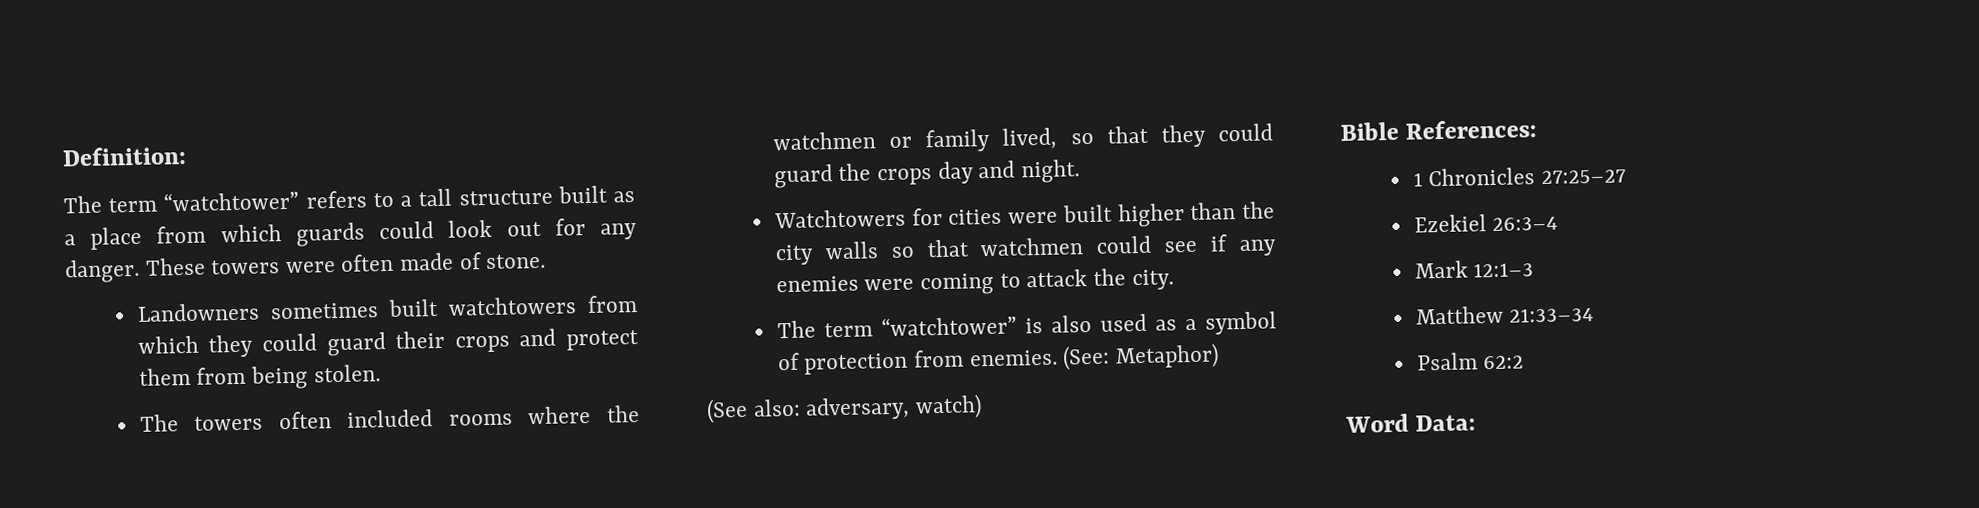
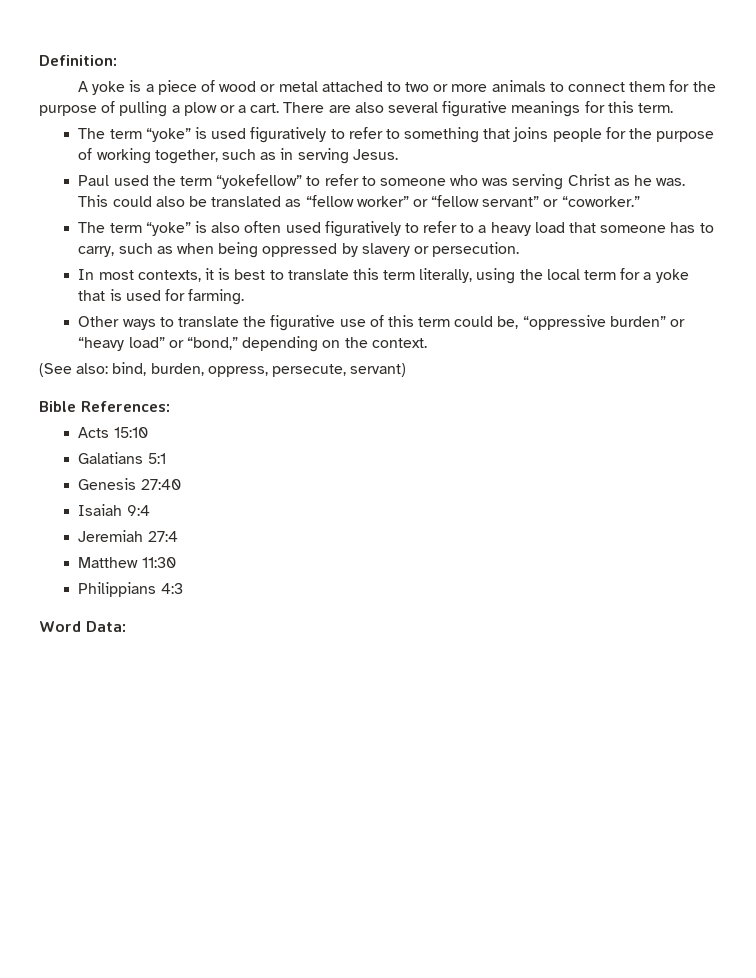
[63,185,635,214] [64,218,637,250] [64,252,547,284] [136,295,638,322] [137,328,639,358] [138,364,381,390] [139,405,640,432] [772,123,1273,153] [773,159,1080,189] [773,201,1275,229] [774,234,1277,266] [775,268,1174,296] [776,315,1017,339] The term “watchtower” refers to a tall structure built as a place from which guards could look out for any danger. These towers were often made of stone. // Landowners sometimes built watchtowers from which they could guard their crops and protect them from being stolen. // The towers often included rooms where the watchmen or family lived, so that they could guard the crops day and night. // Watchtowers for cities were built higher than the city walls so that watchmen could see if any enemies were coming to attack the city. // The term “watchtower” -> [78,80,716,95] [39,101,673,117] [78,127,715,143] [78,148,398,164] [78,174,686,190] [78,195,640,207] [78,222,191,236] A yoke is a piece of wood or metal attached to two or more animals to connect them for the purpose of pulling a plow or a cart. There are also several figurative meanings for this term. // The term “yoke” is used figuratively to refer to something that joins people for the purpose of working together, such as in serving Jesus. // Paul used the term “yokefellow” to refer to someone who was serving Christ as he was. This could also be translated as “fellow worker” or “fellow servant” or “coworker.” // The term “yoke”
[1099,311,1277,335] [776,343,1219,375] [706,394,982,424] [1340,119,1538,141] [1412,167,1627,187] [1413,214,1559,233] [1414,260,1535,279] [1415,305,1595,325] [1416,352,1525,371] used as a symbol of protection from enemies. (See: Metaphor) // (See also: adversary, watch) // Bible References: // 1 Chronicles 27:25–27 // Ezekiel 26:3–4 // Mark 12:1–3 // Matthew 21:33–34 // Psalm 62:2 -> [244,221,714,237] [78,242,520,258] [78,268,689,284] [78,289,245,305] [78,315,686,331] [78,336,427,352] [39,362,407,377] [39,401,170,412] [78,427,148,438] [78,452,166,464] [78,478,181,490] [78,504,150,516] [78,530,178,542] [78,557,176,568] [78,582,183,597] often used figuratively to refer to a heavy load that someone has to carry, such as when being oppressed by slavery or persecution. // In most contexts, it is best to translate this term literally, using the local term for a yoke that is used for farming. // Other ways to translate the figurative use of this term could be, “oppressive burden” or “heavy load” or “bond,” depending on the context. // (See also: bind, burden, oppress, persecute, servant) // Bible References: // Acts 15:10 // Galatians 5:1 // Genesis 27:40 // Isaiah 9:4 // Jeremiah 27:4 // Matthew 11:30 // Philippians 4:3

